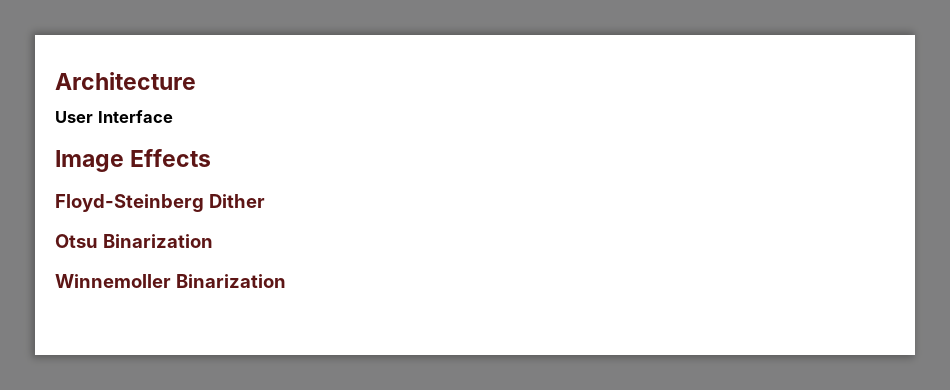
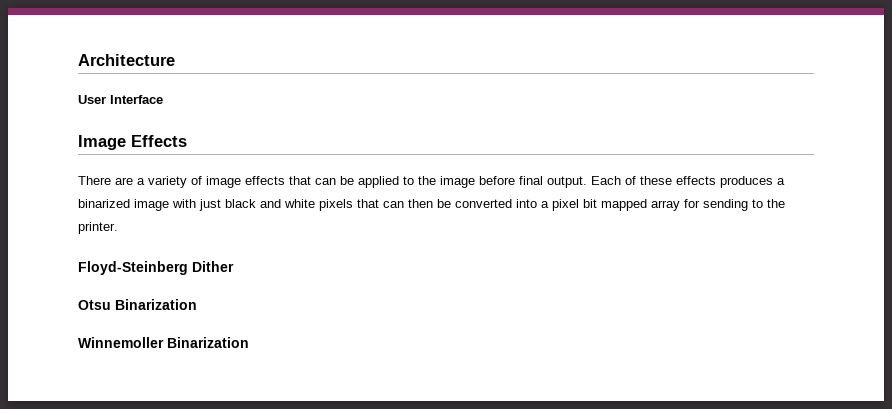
(212, 158) none -> [78,176,785,188] [78,199,785,211] [78,222,118,234] // There are a variety of image effects that can be applied to the image before final output. Each of these effects produces a binarized image with just black and white pixels that can then be converted into a pixel bit mapped array for sending to the printer.

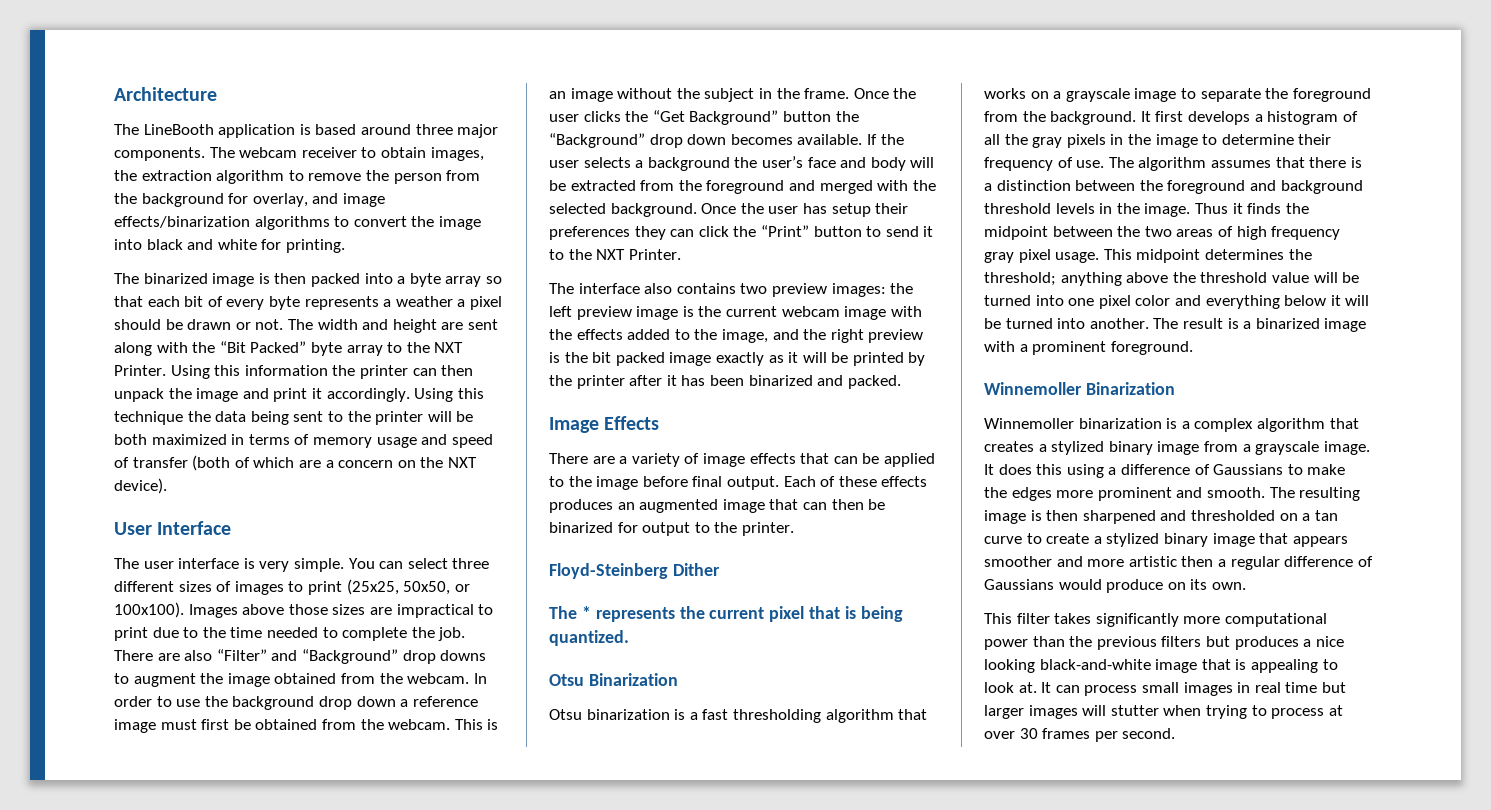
[78,95,163,104] User Interface -> [114,124,499,138] [114,147,484,161] [114,170,481,184] [114,193,385,207] [114,216,481,230] [114,239,345,253] [114,273,502,287] [114,296,502,310] [114,319,498,333] [114,341,464,356] [114,365,474,379] [114,388,484,402] [114,411,474,425] [114,434,493,448] [114,455,477,471] [114,478,167,494] [114,521,232,535] [114,558,490,572] [114,579,470,595] [114,602,494,618] [114,627,466,641] [114,649,487,664] [114,673,487,687] [114,696,478,710] [114,719,499,733] [549,88,917,102] [549,110,859,125] [549,133,904,148] [549,156,935,171] [549,180,936,194] [549,203,909,217] [549,225,934,240] [549,249,681,260] [549,283,914,297] [549,306,922,320] [549,329,924,343] [549,352,926,366] [549,375,901,389] The LineBooth application is based around three major components. The webcam receiver to obtain images, the extraction algorithm to remove the person from the background for overlay, and image effects/binarization algorithms to convert the image into black and white for printing. // The binarized image is then packed into a byte array so that each bit of every byte represents a weather a pixel should be drawn or not. The width and height are sent along with the “Bit Packed” byte array to the NXT Printer. Using this information the printer can then unpack the image and print it accordingly. Using this technique the data being sent to the printer will be both maximized in terms of memory usage and speed of transfer (both of which are a concern on the NXT device). // User Interface // The user interface is very simple. You can select three different sizes of images to print (25x25, 50x50, or 100x100). Images above those sizes are impractical to print due to the time needed to complete the job. There are also “Filter” and “Background” drop downs to augment the image obtained from the webcam. In order to use the background drop down a reference image must first be obtained from the webcam. This is an image without the subject in the frame. Once the user clicks the “Get Background” button the “Background” drop down becomes available. If the user selects a background the user’s face and body will be extracted from the foreground and merged with the selected background. Once the user has setup their preferences they can click the “Print” button to send it to the NXT Printer. // The interface also contains two preview images: the left preview image is the current webcam image with the effects added to the image, and the right preview is the bit packed image exactly as it will be printed by the printer after it has been binarized and packed.
[777,178,785,185] [78,199,748,211] a binarized image with just black and white pixels that can then be converted into a pixel bit mapped array for sending -> [617,499,886,513] [549,522,691,536] an augmented image that can then be binarized for output
[78,299,197,310] [78,337,249,348] Otsu Binarization // Winnemoller Binarization -> [549,606,903,622] [549,630,629,646] [549,673,678,686] [549,709,928,723] [984,88,1371,102] [984,111,1358,125] [984,134,1332,148] [984,157,1362,171] [984,180,1363,194] [984,203,1309,217] [984,226,1341,240] [984,249,1312,263] [984,272,1360,286] [984,295,1370,309] [984,318,1367,332] [984,341,1193,355] [984,382,1175,395] [984,418,1359,432] [984,441,1370,455] [984,464,1346,478] [984,487,1361,501] [984,510,1338,524] [984,533,1348,547] [984,556,1373,570] [984,579,1246,593] [984,613,1327,627] [984,636,1344,650] [984,659,1338,673] [984,682,1346,696] [984,705,1343,719] [984,728,1176,742] The * represents the current pixel that is being quantized. // Otsu Binarization // Otsu binarization is a fast thresholding algorithm that works on a grayscale image to separate the foreground from the background. It first develops a histogram of all the gray pixels in the image to determine their frequency of use. The algorithm assumes that there is a distinction between the foreground and background threshold levels in the image. Thus it finds the midpoint between the two areas of high frequency gray pixel usage. This midpoint determines the threshold; anything above the threshold value will be turned into one pixel color and everything below it will be turned into another. The result is a binarized image with a prominent foreground. // Winnemoller Binarization // Winnemoller binarization is a complex algorithm that creates a stylized binary image from a grayscale image. It does this using a difference of Gaussians to make the edges more prominent and smooth. The resulting image is then sharpened and thresholded on a tan curve to create a stylized binary image that appears smoother and more artistic then a regular difference of Gaussians would produce on its own. // This filter takes significantly more computational power than the previous filters but produces a nice looking black-and-white image that is appealing to look at. It can process small images in real time but larger images will stutter when trying to process at over 30 frames per second.

